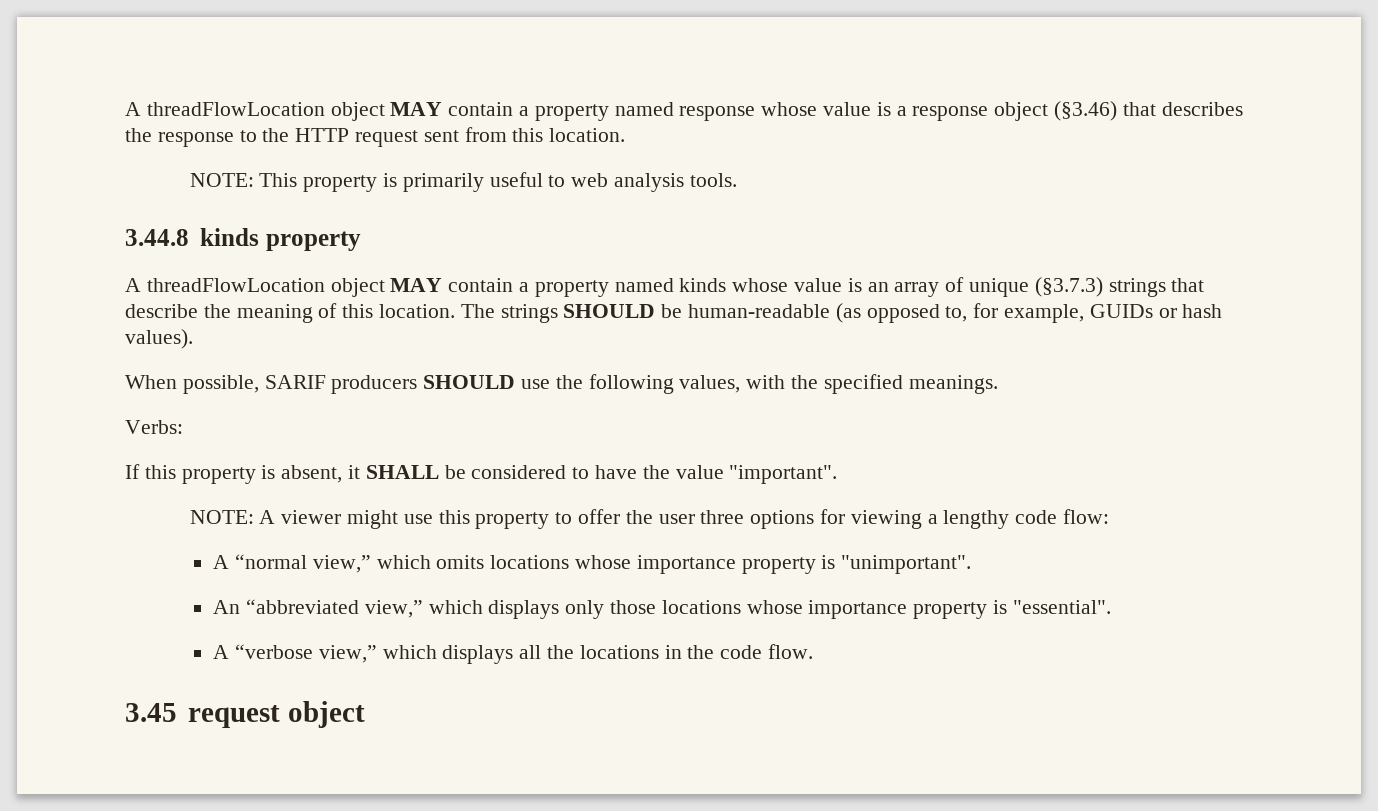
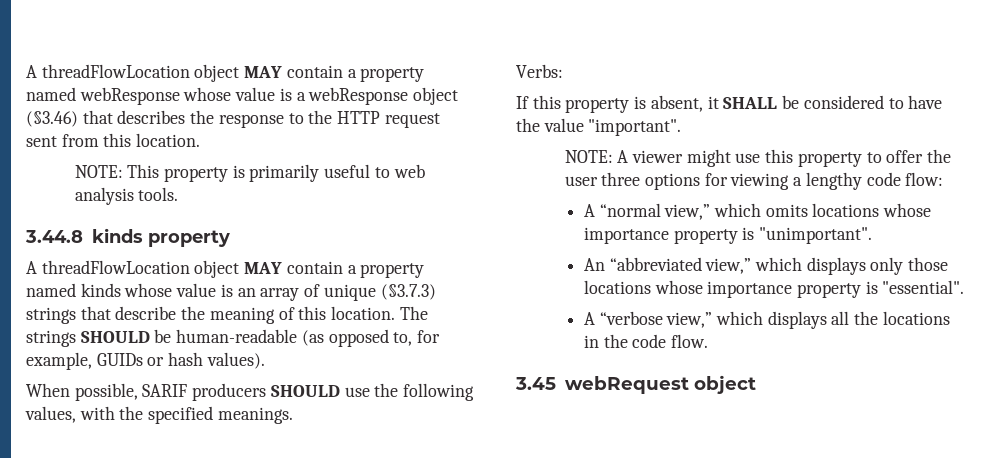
[125,102,756,121] A threadFlowLocation object MAY contain a property named response -> [26,64,425,82] [26,87,180,105] A threadFlowLocation object MAY contain a property named webResponse
[912,106,989,121] response -> [308,87,409,105] webResponse
[187,705,280,728] request -> [564,376,689,394] webRequest

